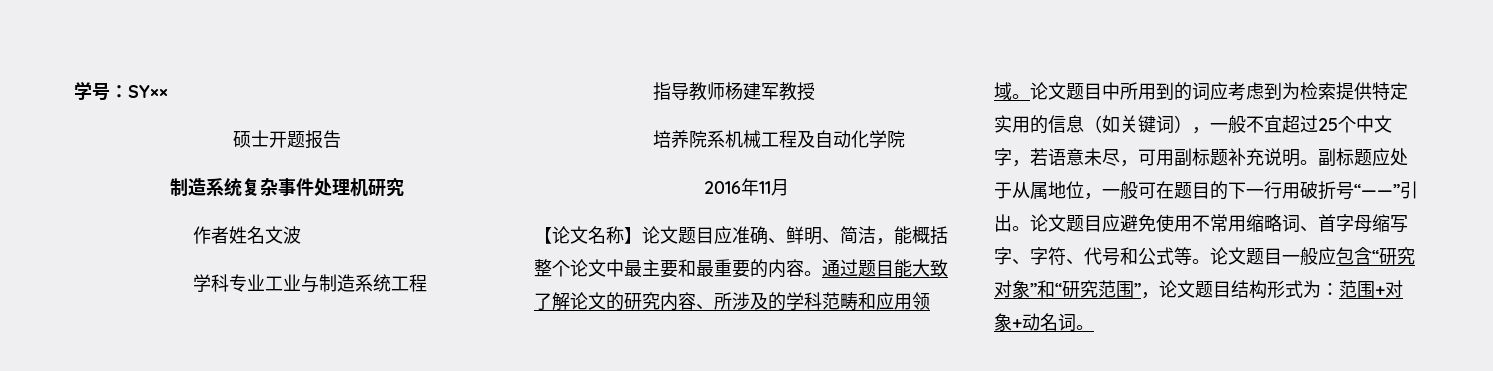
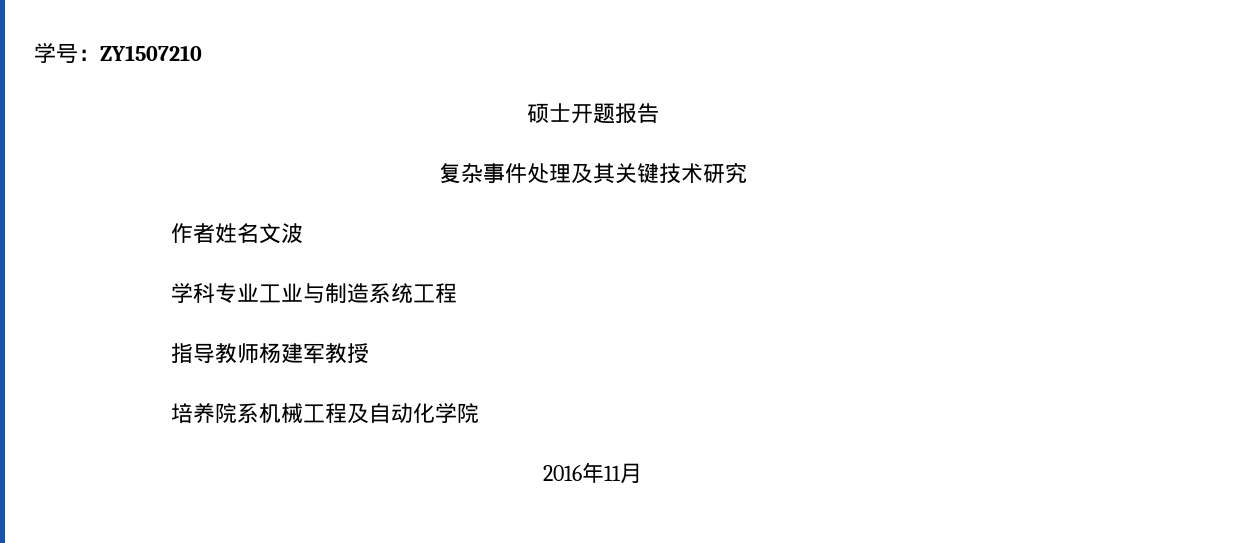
[128,85,168,98] SY×× -> [100,45,202,61] ZY1507210
[169,177,242,197] 制造系统 -> (659, 113) none
[349,178,368,197] 机 -> [570,163,703,184] 及其关键技术
[534,226,948,245] [534,259,948,278] [534,292,930,311] [994,82,1408,101] [994,115,1392,134] [994,148,1408,167] [994,181,1418,200] [994,214,1408,233] [994,247,1415,266] [994,280,1403,299] [994,313,1094,331] // 【论文名称】论文题目应准确、鲜明、简洁，能概括整个论文中最主要和最重要的内容。通过题目能大致了解论文的研究内容、所涉及的学科范畴和应用领域。论文题目中所用到的词应考虑到为检索提供特定实用的信息（如关键词），一般不宜超过25个中文字，若语意未尽，可用副标题补充说明。副标题应处于从属地位，一般可在题目的下一行用破折号“——”引出。论文题目应避免使用不常用缩略词、首字母缩写字、字符、代号和公式等。论文题目一般应包含“研究对象”和“研究范围”，论文题目结构形式为：范围+对象+动名词。 -> (642, 473) none

